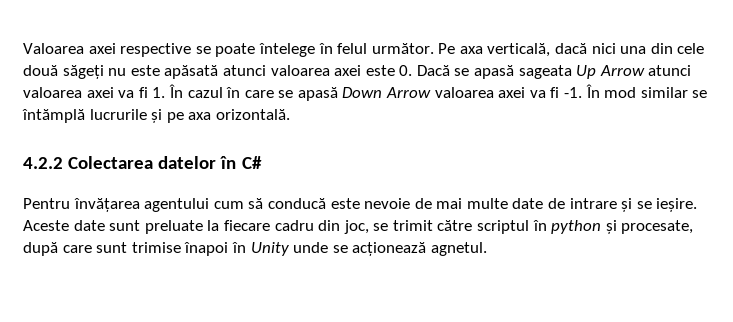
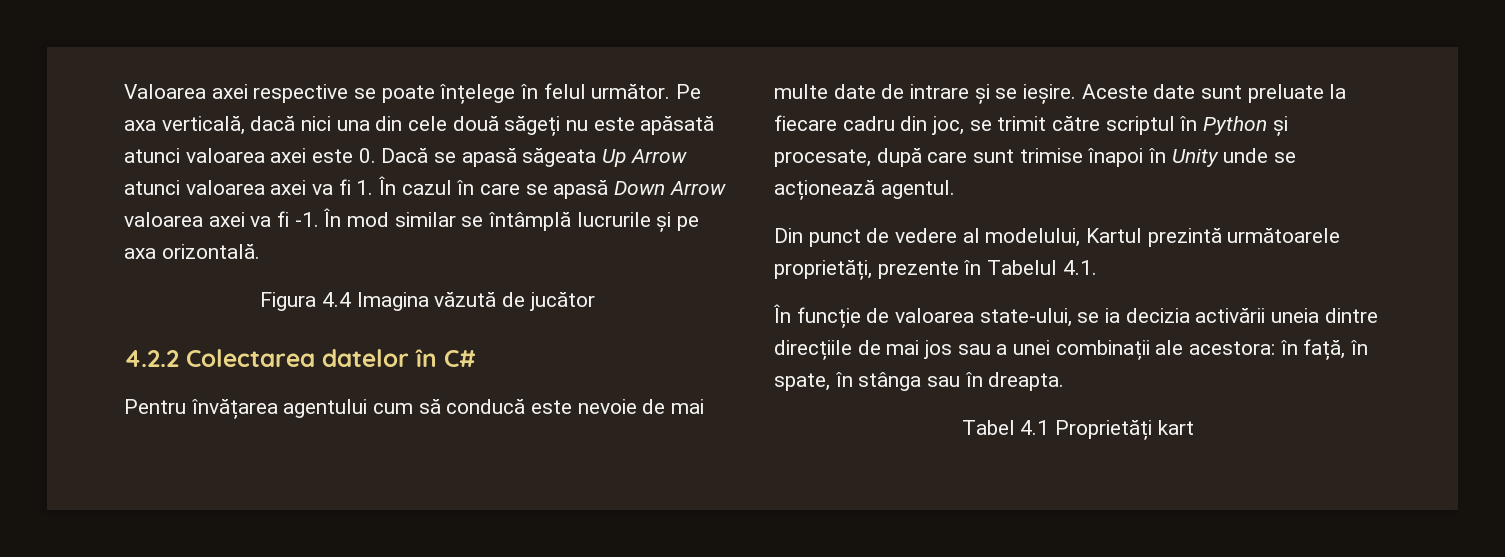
[258,43,315,57] întelege -> [439,84,516,105] înțelege
[518,65,572,79] sageata -> [522,148,597,167] săgeata
[22,109,85,123] întămplă -> [488,212,572,231] întâmplă
(290, 114) none -> [260,292,595,311] // Figura 4.4 Imagina văzută de jucător
[551,220,602,234] python -> [1203,116,1268,135] Python
[430,242,487,256] agnetul. -> [880,180,955,199] [774,228,1341,247] [774,260,1097,281] [773,304,1378,329] [774,339,1369,361] [774,372,1065,391] [961,420,1194,441] agentul. // Din punct de vedere al modelului, Kartul prezintă următoarele proprietăți, prezente în Tabelul 4.1. // În funcție de valoarea state-ului, se ia decizia activării uneia dintre direcțiile de mai jos sau a unei combinații ale acestora: în față, în spate, în stânga sau în dreapta. // Tabel 4.1 Proprietăți kart

